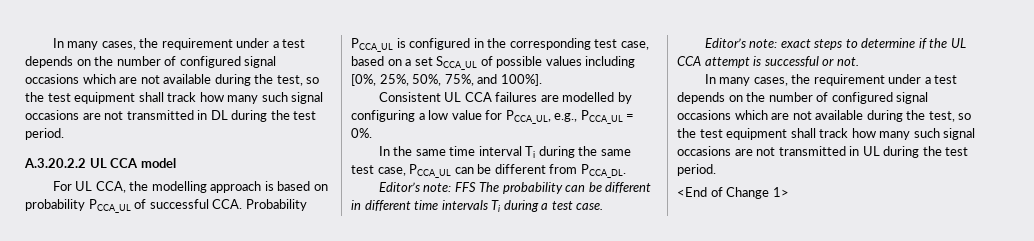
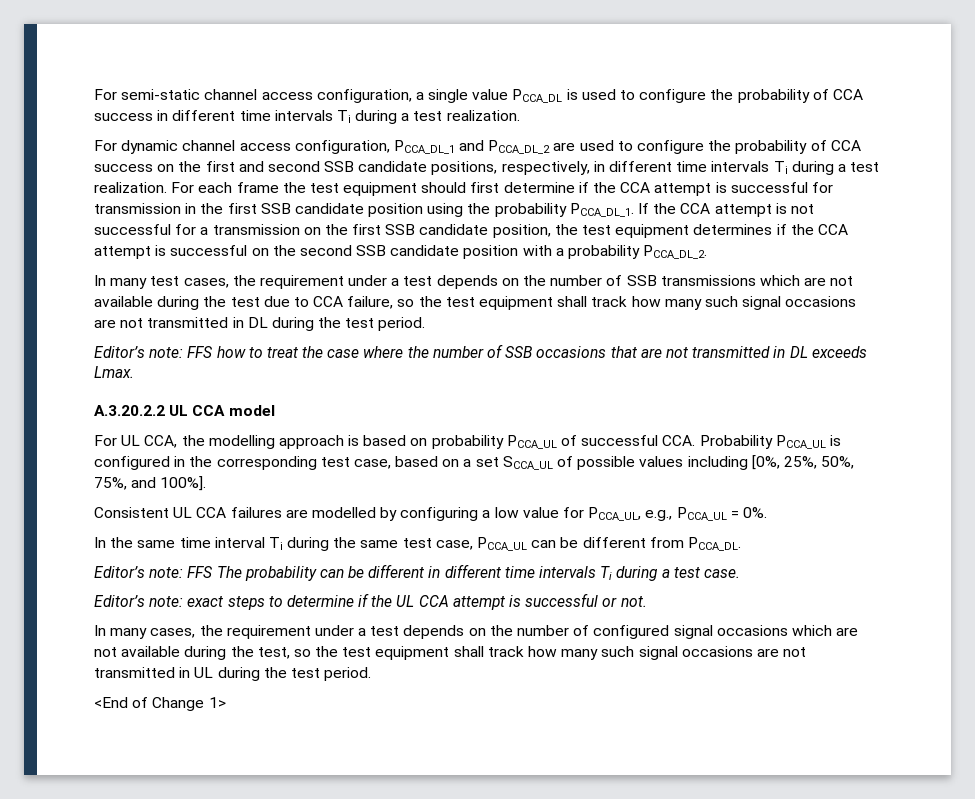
[52,38,99,50] In many -> [94,89,863,103] [94,110,520,124] [94,140,861,154] [94,161,880,175] [94,182,833,196] [94,203,814,217] [94,224,848,238] [94,245,708,259] [94,275,180,289] For semi-static channel access configuration, a single value PCCA_DL is used to configure the probability of CCA success in different time intervals Ti during a test realization. // For dynamic channel access configuration, PCCA_DL_1 and PCCA_DL_2 are used to configure the probability of CCA success on the first and second SSB candidate positions, respectively, in different time intervals Ti during a test realization. For each frame the test equipment should first determine if the CCA attempt is successful for transmission in the first SSB candidate position using the probability PCCA_DL_1. If the CCA attempt is not successful for a transmission on the first SSB candidate position, the test equipment determines if the CCA attempt is successful on the second SSB candidate position with a probability PCCA_DL_2. // In many test
[179,56,277,68] [25,74,303,86] configured signal occasions which are not available during the test, -> [626,275,854,286] [94,296,394,310] SSB transmissions which are not available during the test due to CCA failure,
(64, 134) none -> [94,344,867,358] [94,366,134,378] // Editor’s note: FFS how to treat the case where the number of SSB occasions that are not transmitted in DL exceeds Lmax.

